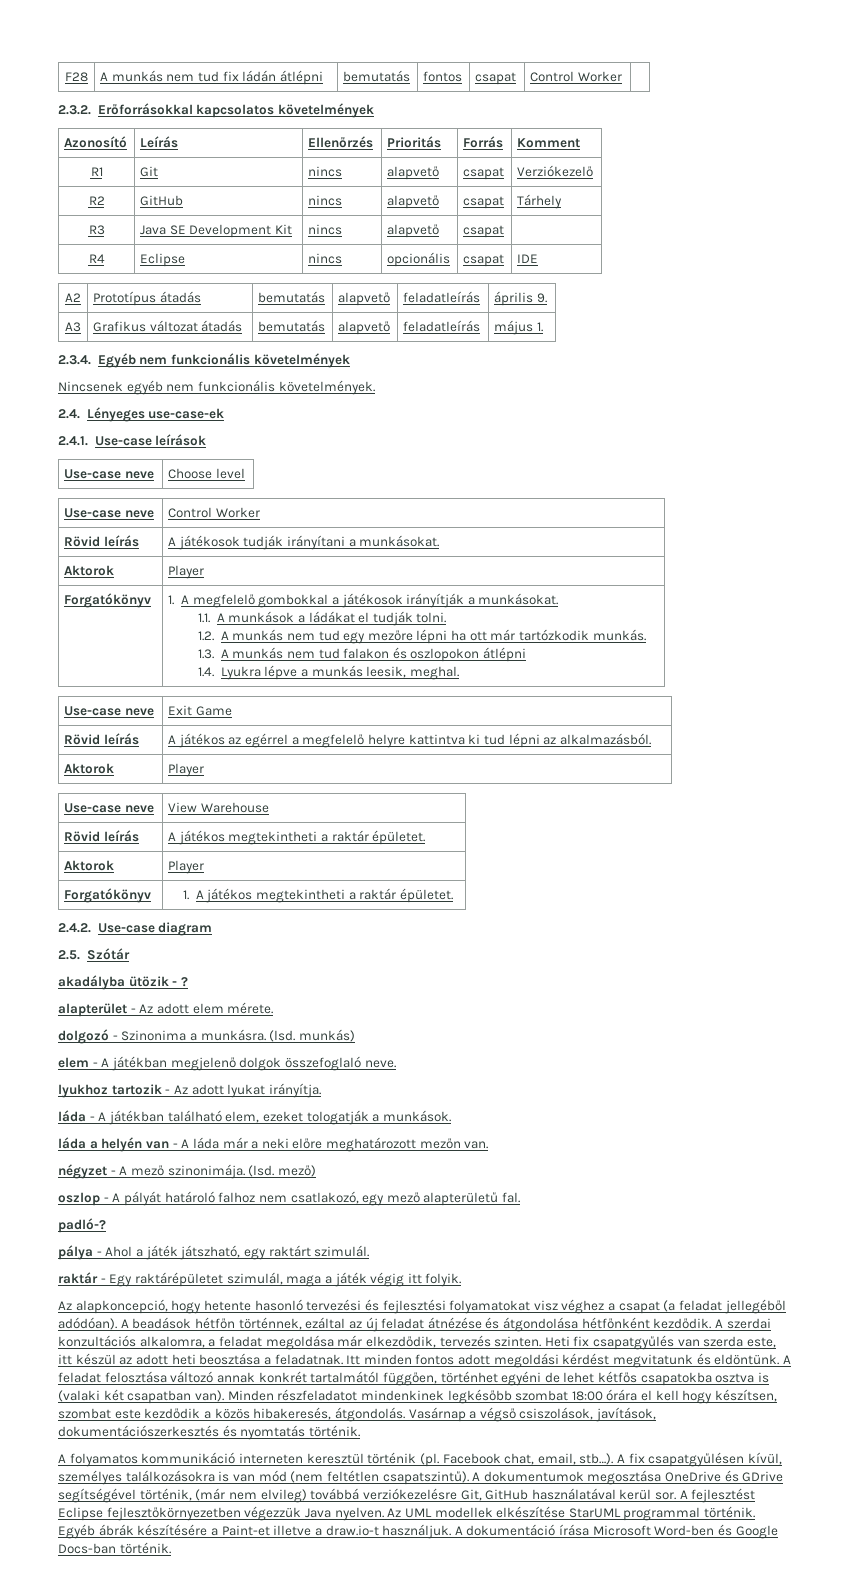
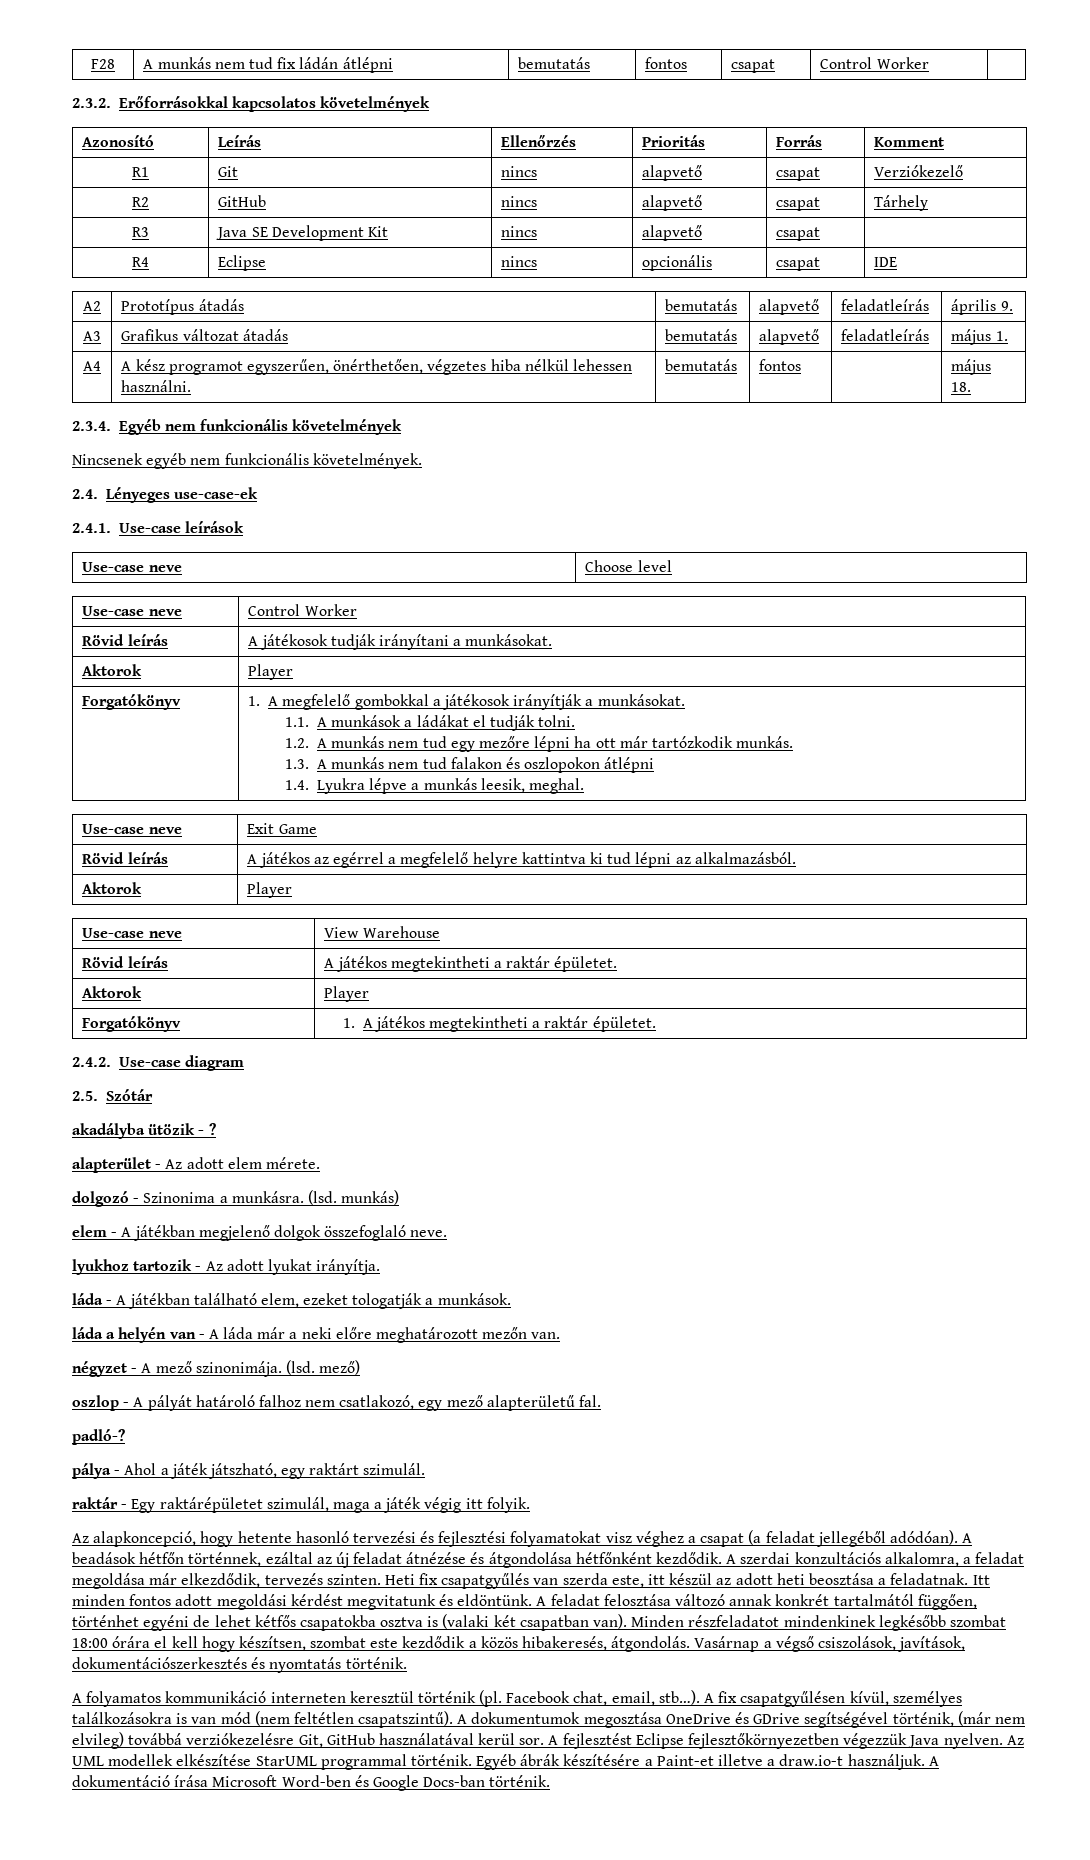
(543, 327) none -> [83,361,101,371] [121,359,632,375] [121,380,192,392] [665,359,738,371] [759,359,802,371] [951,359,992,375] [951,382,972,392] // A4 | A kész programot egyszerűen, önérthetően, végzetes hiba nélkül lehessen használni. | bemutatás | fontos | | május 18.

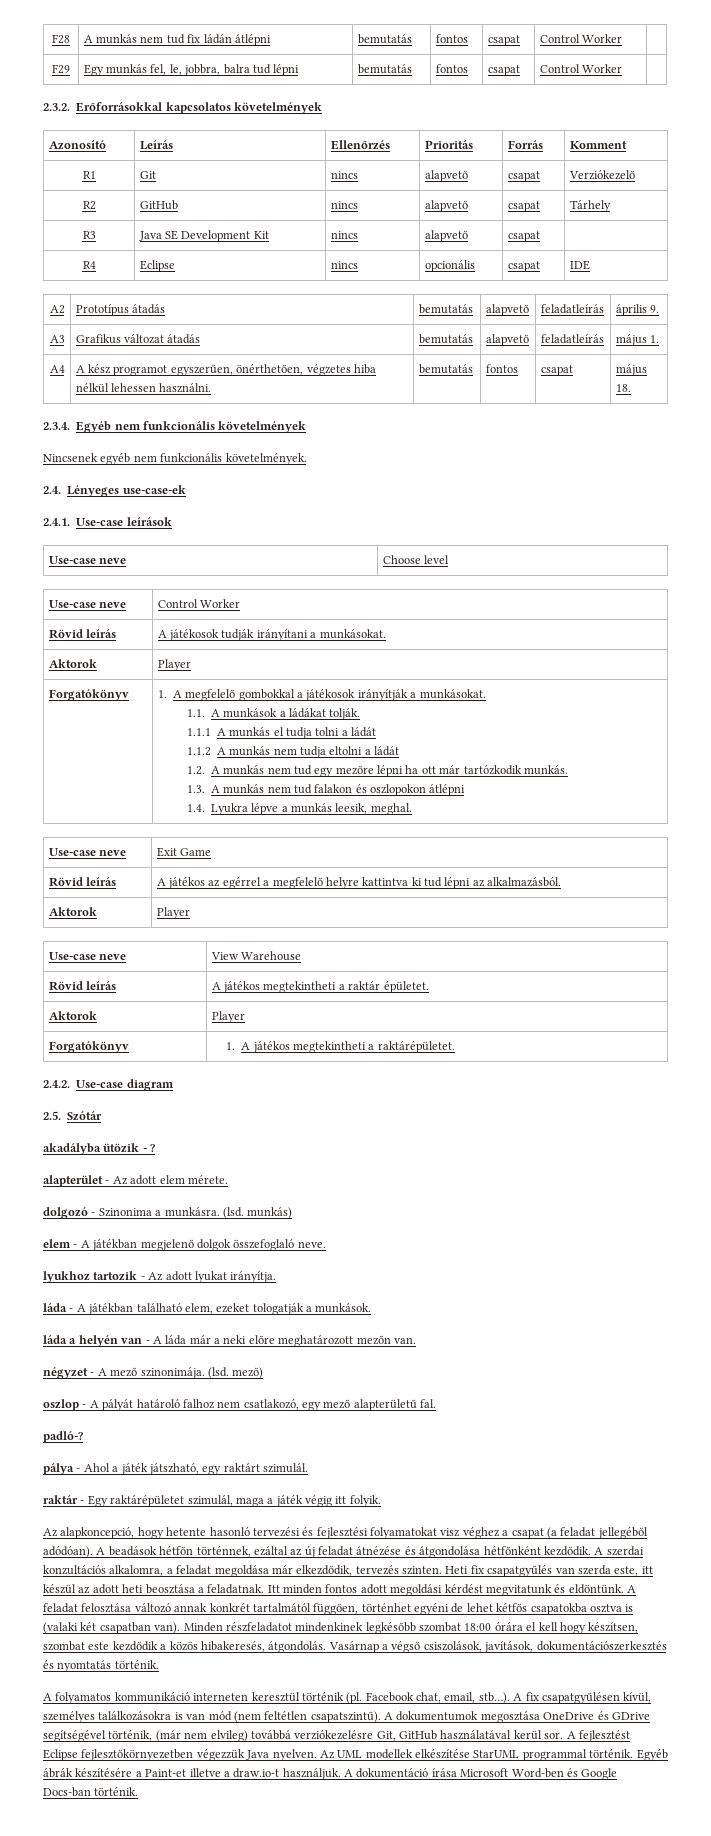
(929, 63) none -> [52,64,70,74] [83,64,300,76] [357,64,412,74] [435,64,468,73] [487,65,520,76] [539,64,623,73] // F29 | Egy munkás fel, le, jobbra, balra tud lépni | bemutatás | fontos | csapat | Control Worker |
(802, 365) none -> [540,365,573,376] csapat
[472,715,576,731] el tudják tolni. -> [329,708,361,720] [186,727,377,739] [186,746,400,758] tolják. // 1.1.1 A munkás el tudja tolni a ládát // 1.1.2 A munkás nem tudja eltolni a ládát
[544,1016,656,1032] raktár épületet. -> [377,1041,455,1053] raktárépületet.

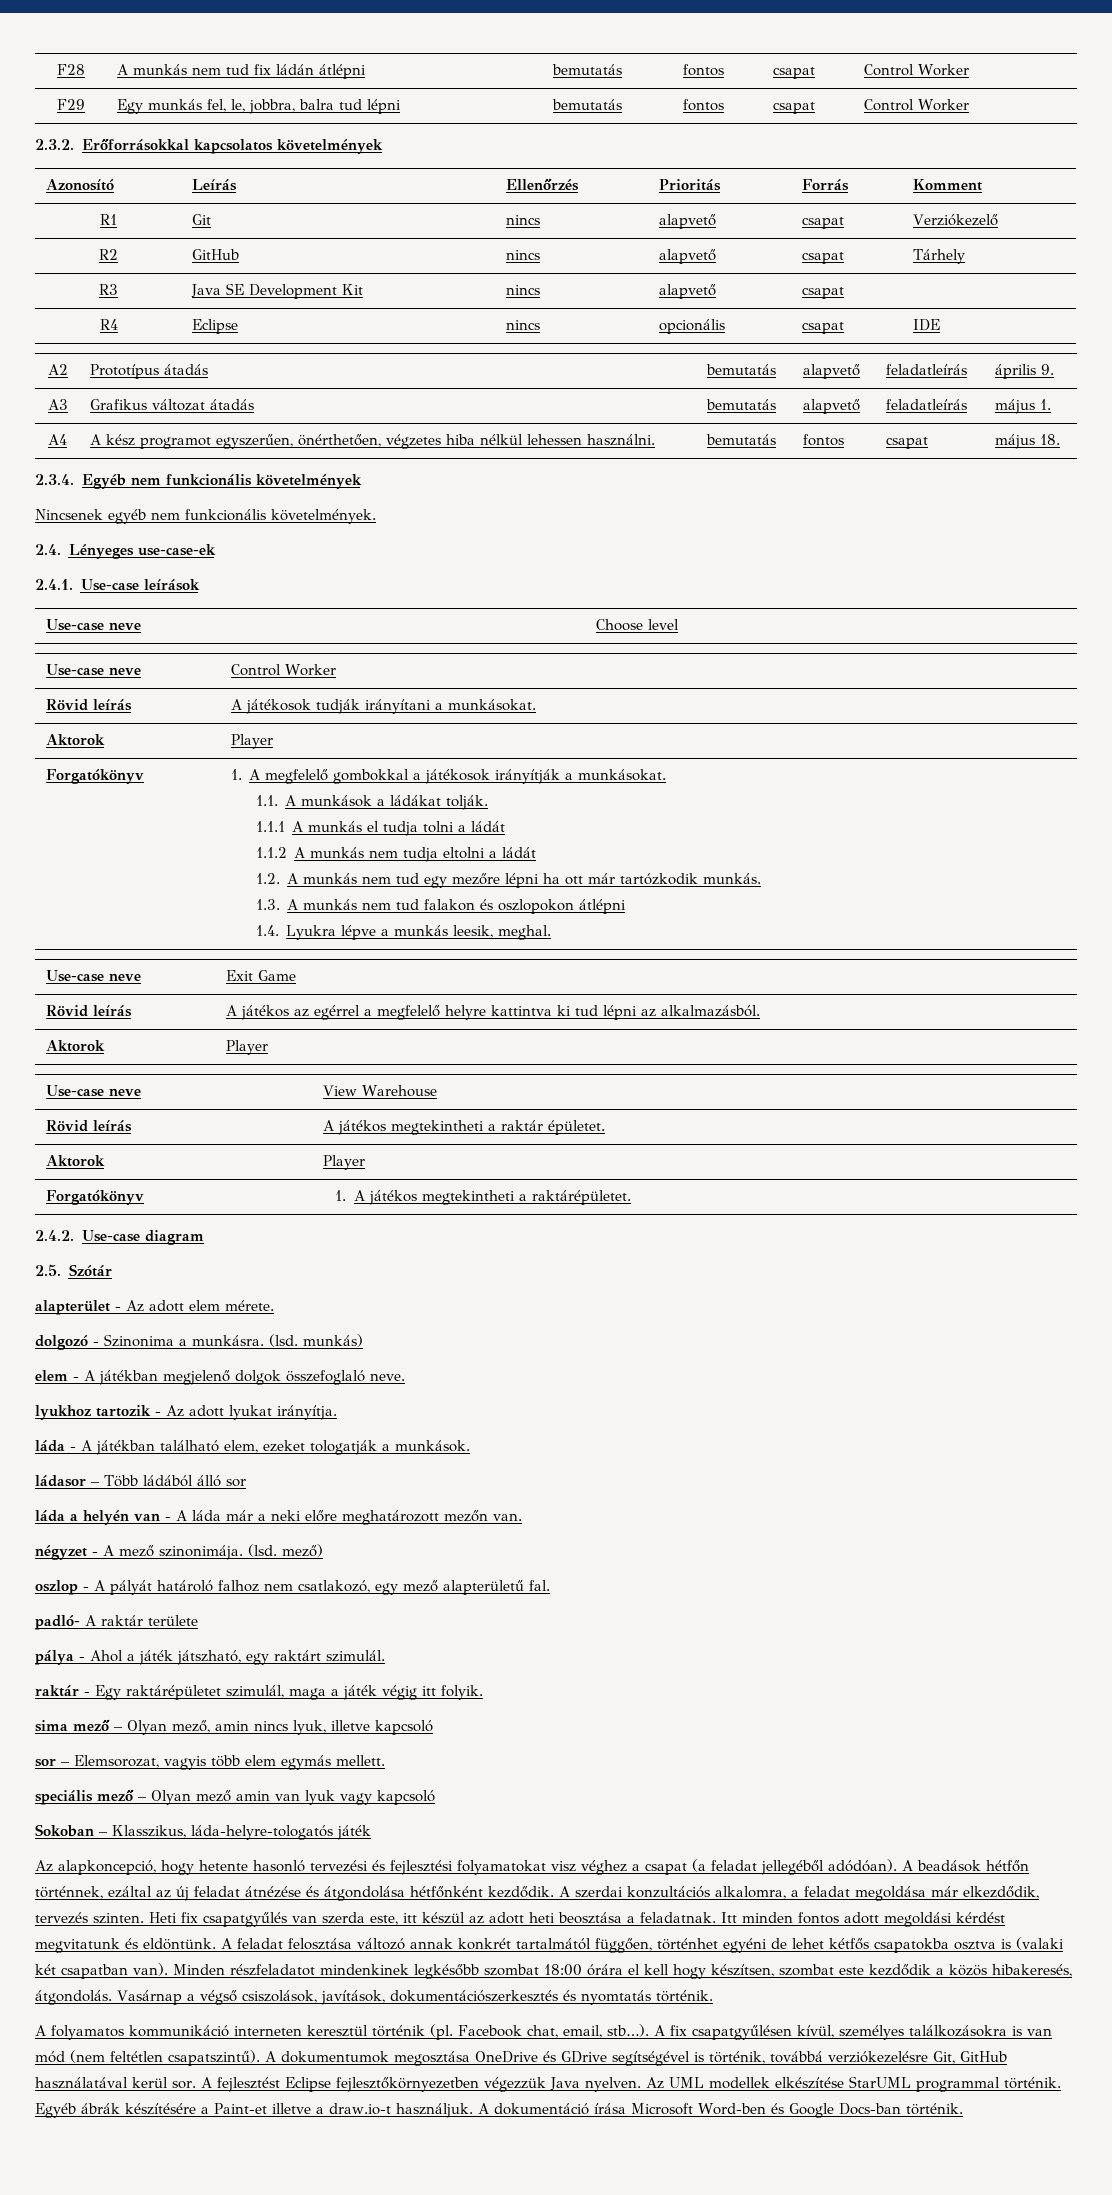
[43,1143,156,1155] // akadályba ütözik - ? -> (112, 1270) none
(372, 1308) none -> [35,1475,246,1487] // ládasor – Több ládából álló sor
[43,1431,83,1443] padló-? -> [35,1615,198,1630] padló- A raktár területe
(381, 1501) none -> [35,1719,433,1735] [35,1755,385,1770] [35,1789,435,1805] [35,1824,371,1840] // sima mező – Olyan mező, amin nincs lyuk, illetve kapcsoló // sor – Elemsorozat, vagyis több elem egymás mellett. // speciális mező – Olyan mező amin van lyuk vagy kapcsoló // Sokoban – Klasszikus, láda-helyre-tologatós játék
[108,1730,248,1742] történik, (már nem elvileg) -> [694,2051,765,2064] is történik,

